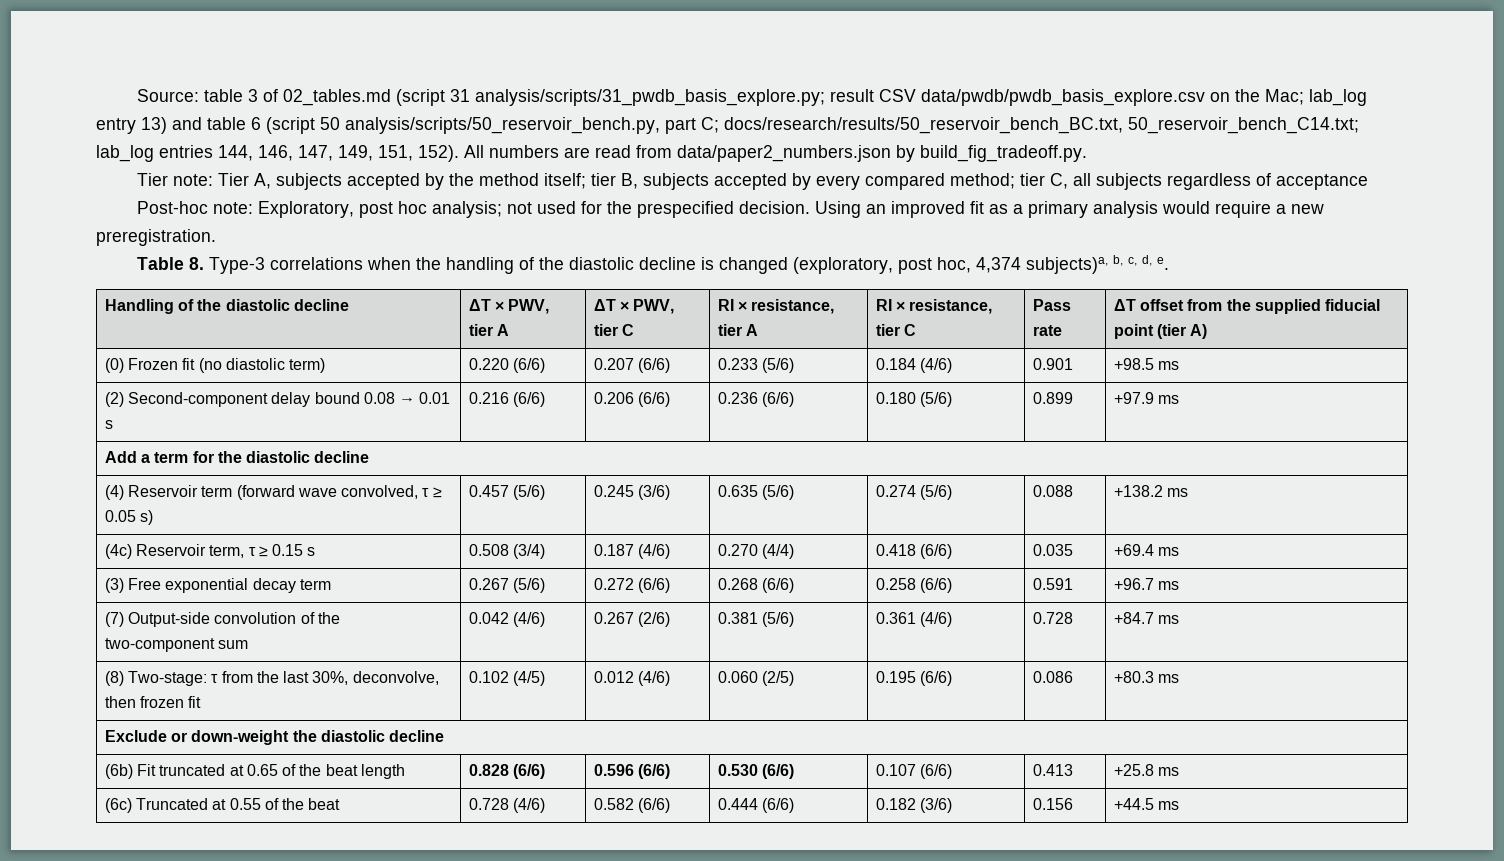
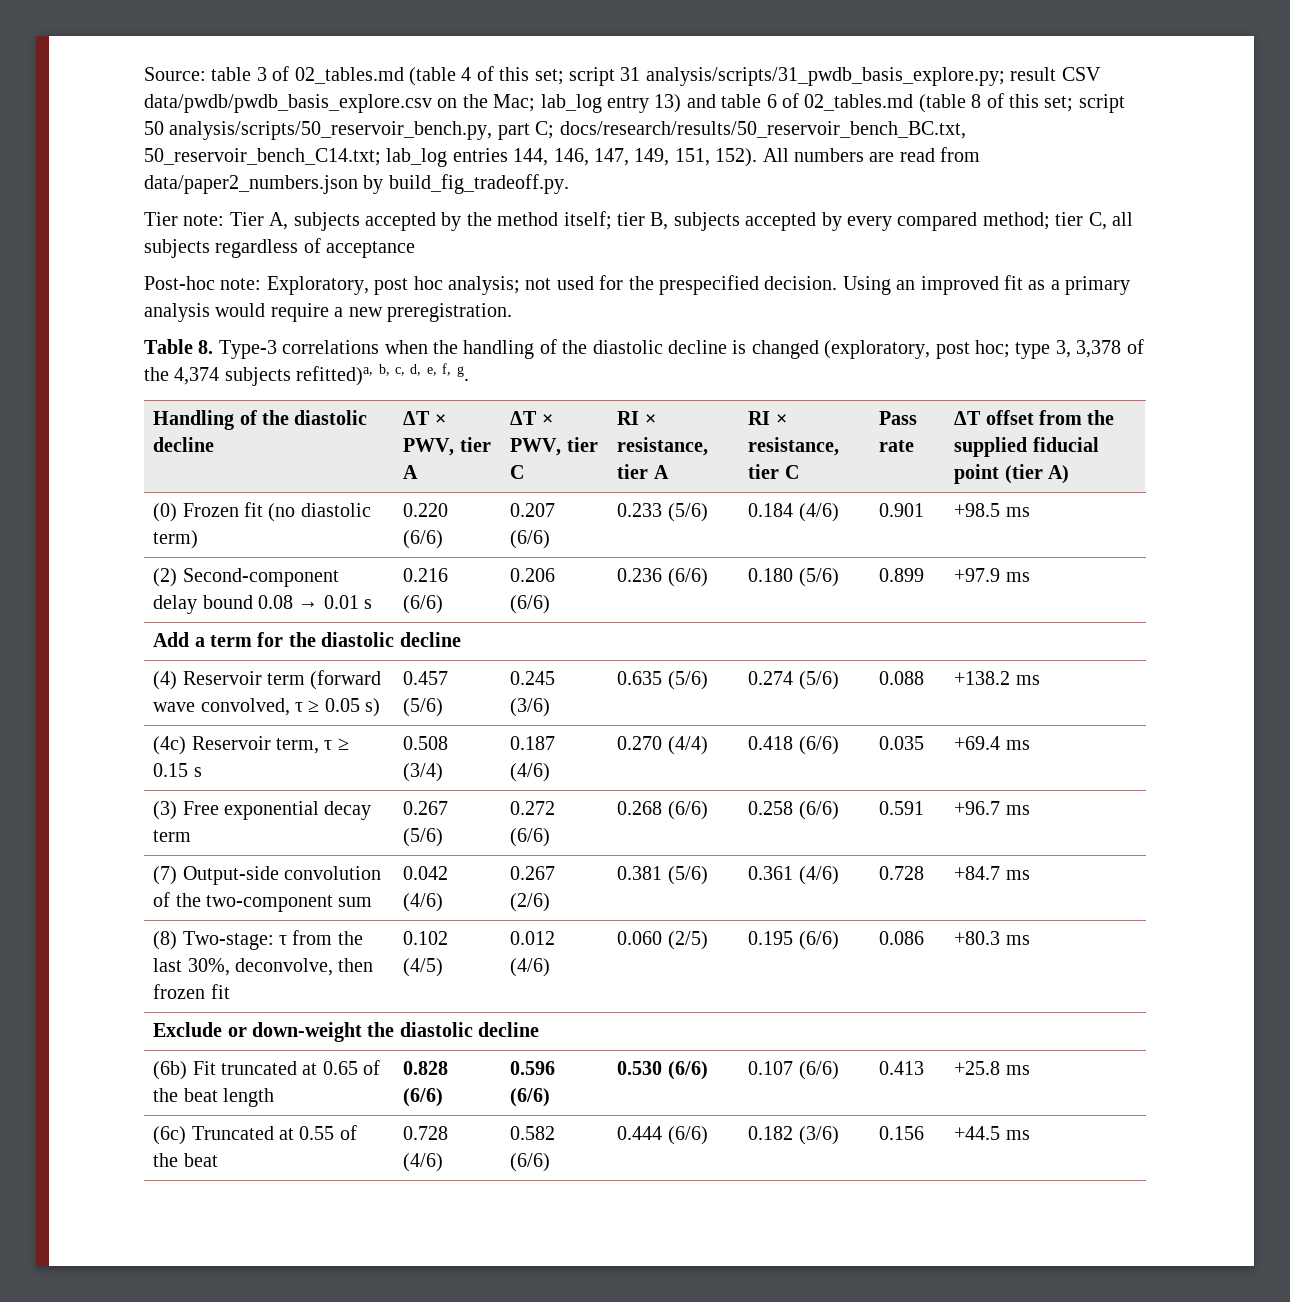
[395,89,445,106] (script -> [409,66,615,86] (table 4 of this set; script
[266,117,315,134] (script -> [781,93,1125,113] of 02_tables.md (table 8 of this set; script
[936,255,1169,274] hoc, 4,374 subjects)a, b, c, d, e. -> [974,339,1144,359] [144,363,469,386] hoc; type 3, 3,378 of the 4,374 subjects refitted)a, b, c, d, e, f, g.

